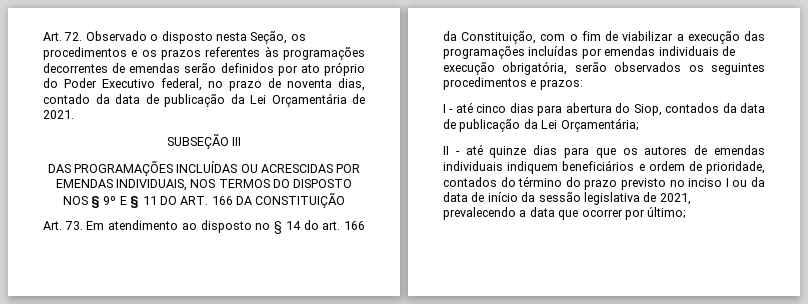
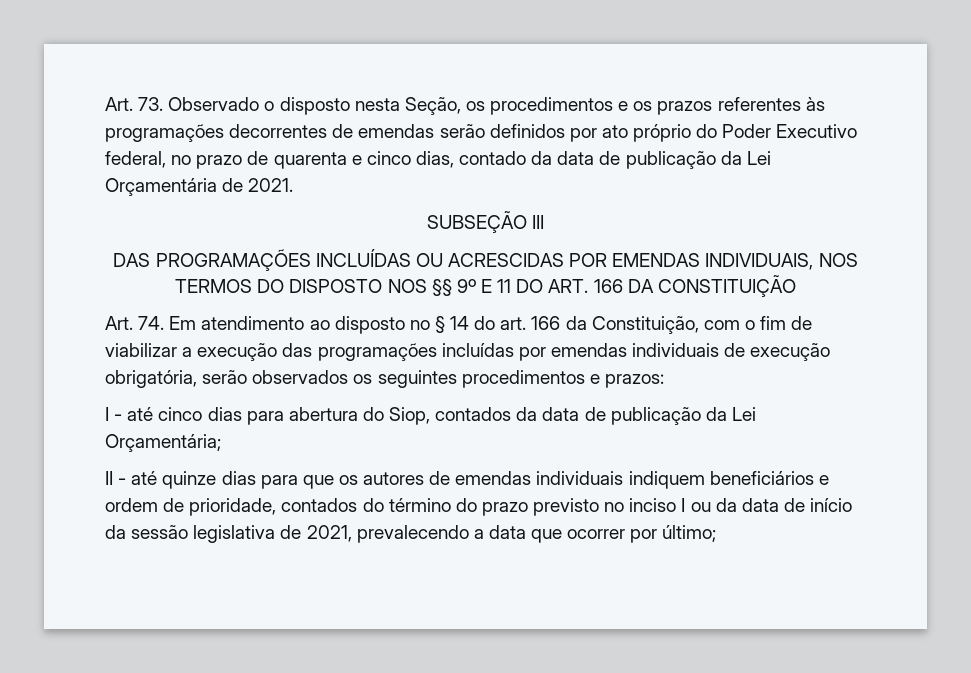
[43,32,83,41] Art. 72. -> [105,97,164,111] Art. 73.
[287,79,332,88] noventa -> [273,151,411,169] quarenta e cinco
[91,196,100,208] § -> [431,279,452,296] §§
[130,196,140,208] § -> (492, 286) none
[64,221,83,230] 73. -> [138,316,165,330] 74.

